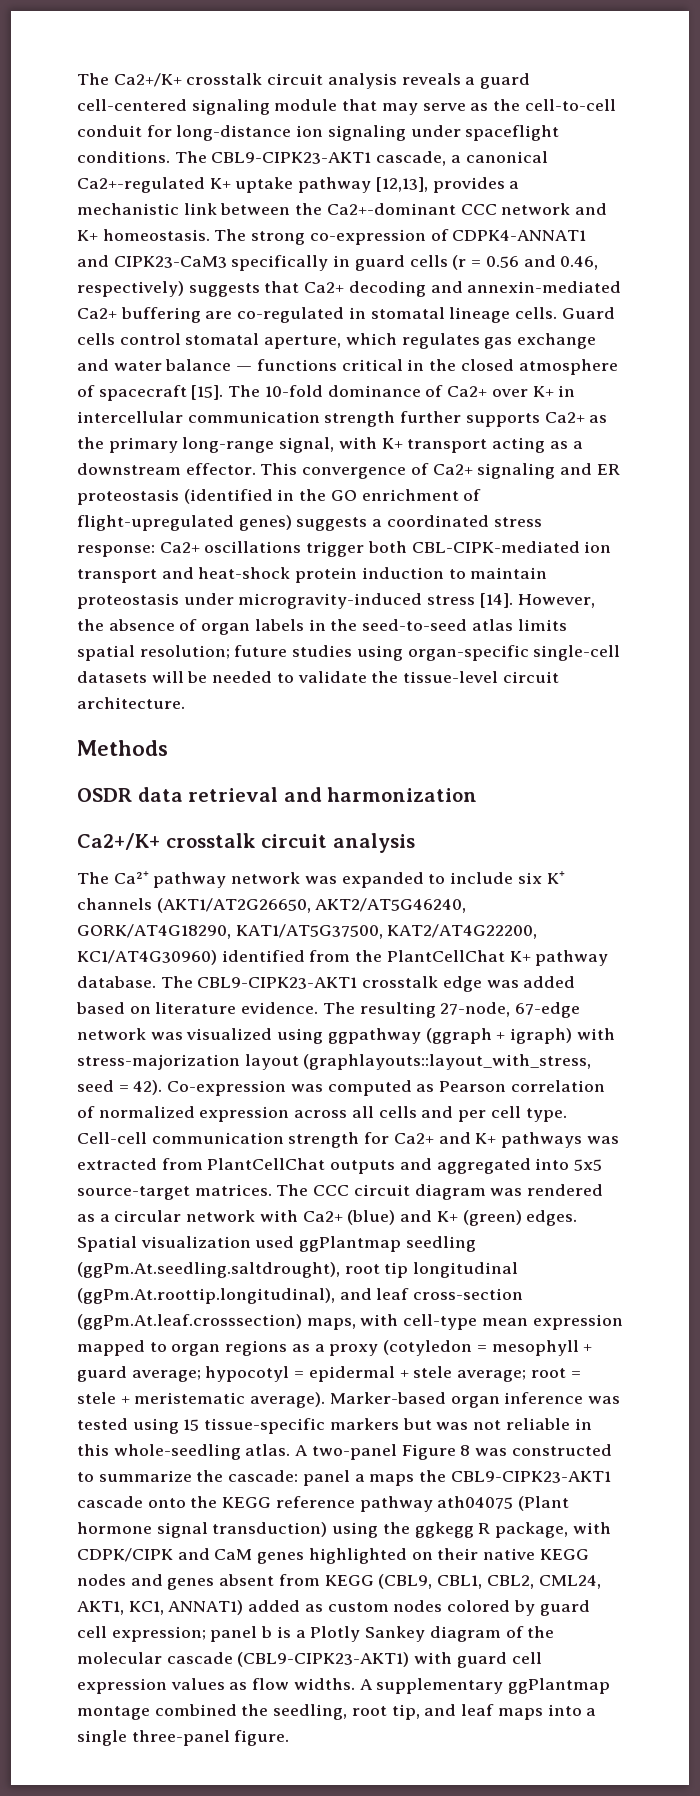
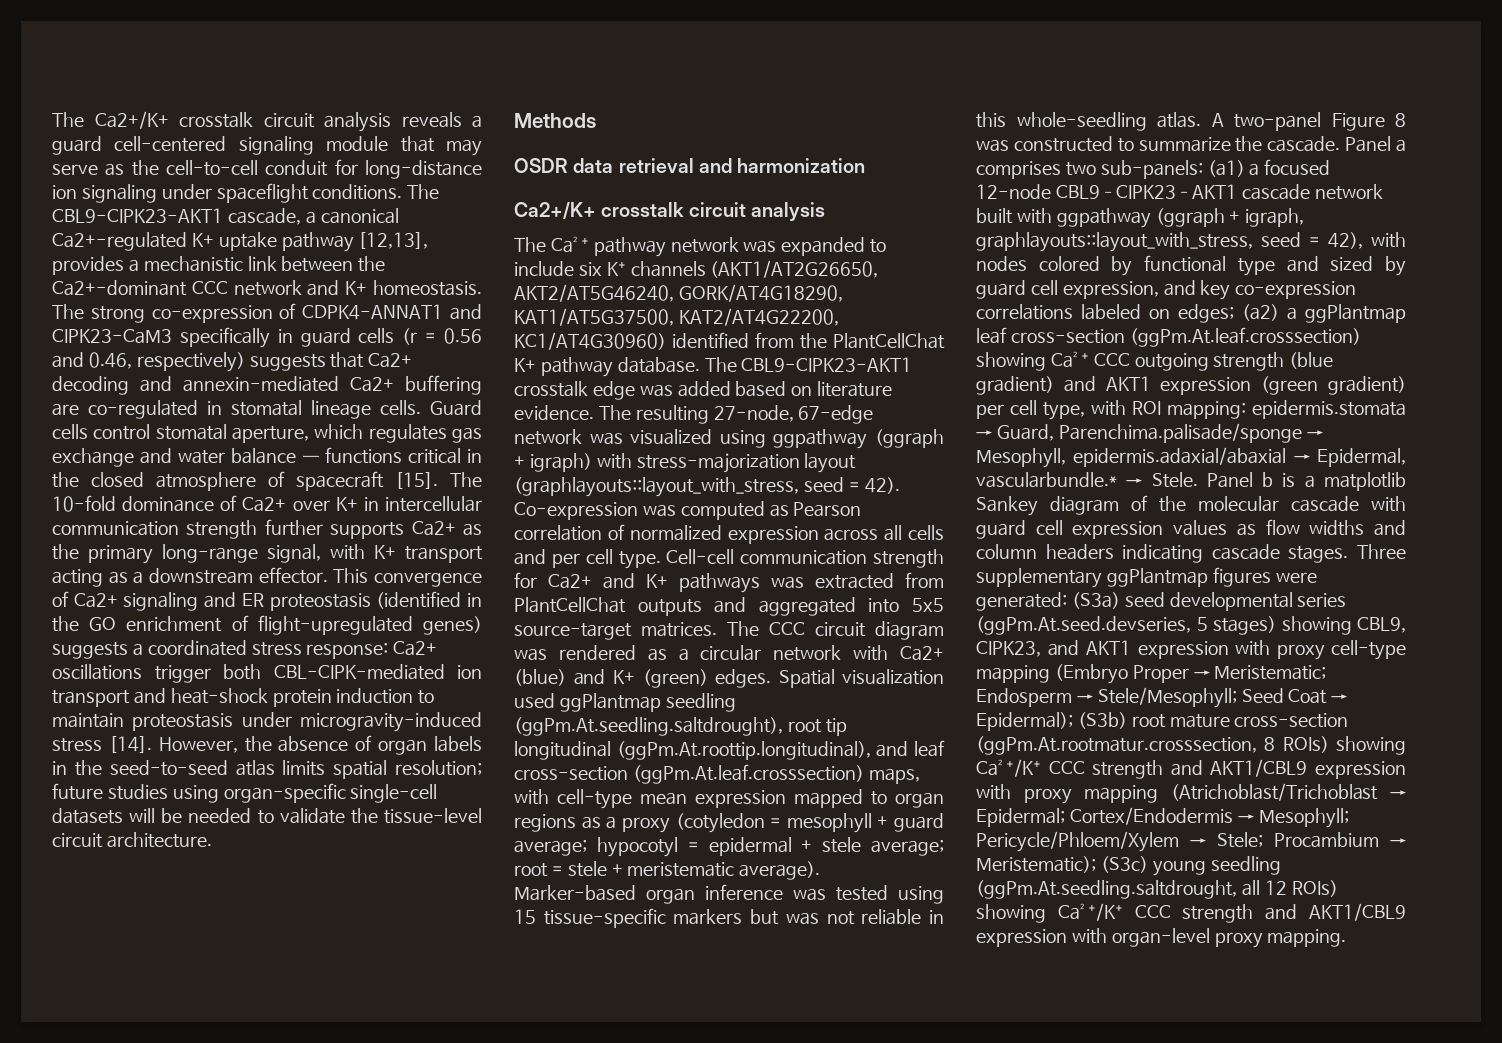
[228,1470,611,1486] [77,1496,570,1512] [77,1522,611,1538] [77,1548,589,1564] [77,1574,601,1590] [77,1600,590,1616] [77,1626,258,1642] cascade: panel a maps the CBL9-CIPK23-AKT1 cascade onto the KEGG reference pathway ath04075 (Plant hormone signal transduction) using the ggkegg R package, with CDPK/CIPK and CaM genes highlighted on their native KEGG nodes and genes absent from KEGG (CBL9, CBL1, CBL2, CML24, AKT1, KC1, ANNAT1) added as custom nodes colored by guard cell expression; panel -> [1267,136,1406,152] [976,159,1331,179] [976,184,1383,200] [976,208,1305,228] [976,232,1406,252] [976,255,1406,276] [976,280,1357,300] [976,304,1407,323] [976,327,1361,347] [976,351,1334,371] [976,376,1406,395] [976,400,1406,420] [976,423,1324,443] [976,447,1406,468] [976,472,1253,488] cascade. Panel a comprises two sub-panels: (a1) a focused 12-node CBL9–CIPK23–AKT1 cascade network built with ggpathway (ggraph + igraph, graphlayouts::layout_with_stress, seed = 42), with nodes colored by functional type and sized by guard cell expression, and key co-expression correlations labeled on edges; (a2) a ggPlantmap leaf cross-section (ggPm.At.leaf.crosssection) showing Ca²⁺ CCC outgoing strength (blue gradient) and AKT1 expression (green gradient) per cell type, with ROI mapping: epidermis.stomata → Guard, Parenchima.palisade/sponge → Mesophyll, epidermis.adaxial/abaxial → Epidermal, vascularbundle.* → Stele. Panel
[310,1626,361,1642] Plotly -> [1324,472,1406,491] matplotlib
[237,1652,410,1667] (CBL9-CIPK23-AKT1) -> (1360, 504) none
[293,1678,611,1694] [77,1704,597,1720] [77,1730,290,1746] widths. A supplementary ggPlantmap montage combined the seedling, root tip, and leaf maps into a single three-panel figure. -> [1309,520,1407,536] [976,544,1406,563] [976,567,1317,588] [976,592,1347,611] [976,616,1406,635] [976,640,1406,660] [976,664,1327,684] [976,687,1349,708] [976,712,1349,731] [976,736,1406,755] [976,759,1406,779] [976,783,1407,804] [976,807,1349,828] [976,831,1407,852] [976,856,1281,876] [976,880,1338,899] [976,903,1406,923] [976,928,1347,948] widths and column headers indicating cascade stages. Three supplementary ggPlantmap figures were generated: (S3a) seed developmental series (ggPm.At.seed.devseries, 5 stages) showing CBL9, CIPK23, and AKT1 expression with proxy cell-type mapping (Embryo Proper → Meristematic; Endosperm → Stele/Mesophyll; Seed Coat → Epidermal); (S3b) root mature cross-section (ggPm.At.rootmatur.crosssection, 8 ROIs) showing Ca²⁺/K⁺ CCC strength and AKT1/CBL9 expression with proxy mapping (Atrichoblast/Trichoblast → Epidermal; Cortex/Endodermis → Mesophyll; Pericycle/Phloem/Xylem → Stele; Procambium → Meristematic); (S3c) young seedling (ggPm.At.seedling.saltdrought, all 12 ROIs) showing Ca²⁺/K⁺ CCC strength and AKT1/CBL9 expression with organ-level proxy mapping.

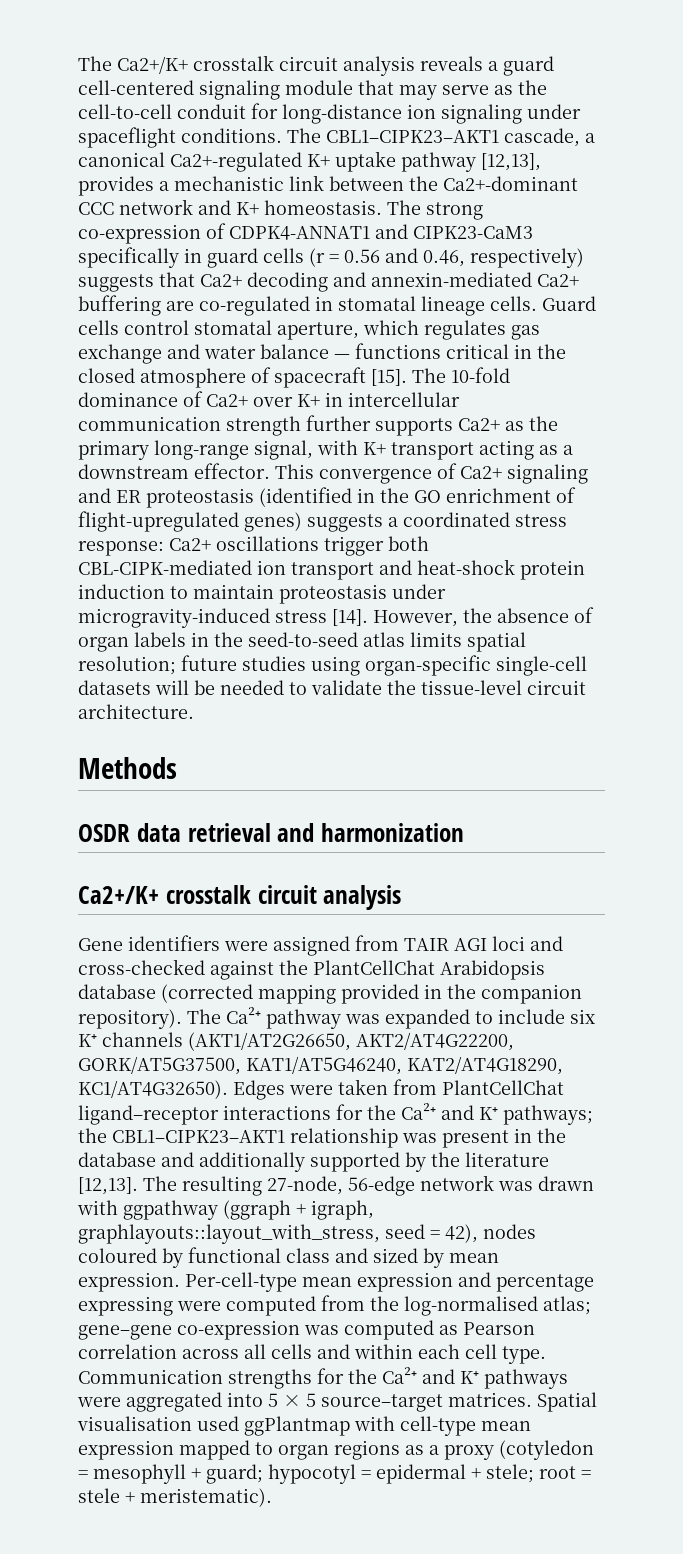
[52,208,223,223] CBL9-CIPK23-AKT1 -> [326,130,499,143] CBL1–CIPK23–AKT1
(825, 211) none -> [78,935,563,956] [78,959,545,980] [78,984,582,1004] [78,1009,182,1029] Gene identifiers were assigned from TAIR AGI loci and cross-checked against the PlantCellChat Arabidopsis database (corrected mapping provided in the companion repository).
[670,237,739,253] network -> (341, 1019) none
[514,284,843,302] [514,308,839,326] [514,332,946,350] [514,357,913,377] [514,381,893,400] [514,405,594,420] AKT2/AT5G46240, GORK/AT4G18290, KAT1/AT5G37500, KAT2/AT4G22200, KC1/AT4G30960) identified from the PlantCellChat K+ pathway database. The CBL9-CIPK23-AKT1 crosstalk edge was added based on literature evidence. -> [356,1032,514,1051] [78,1056,563,1075] [78,1079,564,1100] [78,1103,593,1125] [78,1128,566,1148] [78,1152,549,1172] [78,1177,138,1195] AKT2/AT4G22200, GORK/AT5G37500, KAT1/AT5G46240, KAT2/AT4G18290, KC1/AT4G32650). Edges were taken from PlantCellChat ligand–receptor interactions for the Ca²⁺ and K⁺ pathways; the CBL1–CIPK23–AKT1 relationship was present in the database and additionally supported by the literature [12,13].
[798,405,874,424] [514,429,944,449] [514,453,857,473] [514,477,900,497] [514,502,638,520] 67-edge network was visualized using ggpathway (ggraph + igraph) with stress-majorization layout (graphlayouts::layout_with_stress, seed = 42). Co-expression -> [348,1175,594,1196] [77,1200,374,1220] [78,1224,536,1244] [78,1247,499,1268] [78,1272,594,1292] [78,1295,591,1316] [78,1320,300,1340] 56-edge network was drawn with ggpathway (ggraph + igraph, graphlayouts::layout_with_stress, seed = 42), nodes coloured by functional class and sized by mean expression. Per-cell-type mean expression and percentage expressing were computed from the log-normalised atlas; gene–gene co-expression
[607,524,819,544] of normalized expression -> (177, 1351) none
[551,549,944,569] [514,572,944,593] [514,597,944,616] [514,621,945,640] [514,645,944,661] [514,669,945,688] [514,693,736,712] [514,717,847,736] [514,740,945,760] [514,764,920,784] per cell type. Cell-cell communication strength for Ca2+ and K+ pathways was extracted from PlantCellChat outputs and aggregated into 5x5 source-target matrices. The CCC circuit diagram was rendered as a circular network with Ca2+ (blue) and K+ (green) edges. Spatial visualization used ggPlantmap seedling (ggPm.At.seedling.saltdrought), root tip longitudinal (ggPm.At.roottip.longitudinal), and leaf cross-section (ggPm.At.leaf.crosssection) maps, -> [354,1344,546,1364] [78,1367,568,1389] [77,1392,597,1412] [77,1416,350,1436] within each cell type. Communication strengths for the Ca²⁺ and K⁺ pathways were aggregated into 5 × 5 source–target matrices. Spatial visualisation used ggPlantmap
[894,813,944,832] [514,839,587,856] guard average; -> [206,1464,263,1484] guard;
[822,837,944,856] stele average; -> [486,1464,534,1483] stele;
[627,861,821,880] [514,884,944,904] [514,908,944,928] [976,112,1406,131] [976,136,1406,152] [976,159,1331,179] [976,184,1383,200] [976,208,1305,228] [976,232,1406,252] [976,255,1406,276] [976,280,1357,300] [976,304,1407,323] [976,327,1361,347] [976,351,1334,371] [976,376,1406,395] [976,400,1406,420] [976,423,1324,443] [976,447,1406,468] [976,472,1406,491] [976,495,1406,516] [976,519,1407,539] [976,544,1406,563] [976,567,1317,588] [976,592,1347,611] [976,616,1406,635] [976,640,1406,660] [976,664,1327,684] [976,687,1349,708] [976,712,1349,731] [976,736,1406,755] [976,759,1406,779] [976,783,1407,804] [976,807,1349,828] [976,831,1407,852] [976,856,1281,876] [976,880,1338,899] [976,903,1406,923] [976,928,1347,948] meristematic average). Marker-based organ inference was tested using 15 tissue-specific markers but was not reliable in this whole-seedling atlas. A two-panel Figure 8 was constructed to summarize the cascade. Panel a comprises two sub-panels: (a1) a focused 12-node CBL9–CIPK23–AKT1 cascade network built with ggpathway (ggraph + igraph, graphlayouts::layout_with_stress, seed = 42), with nodes colored by functional type and sized by guard cell expression, and key co-expression correlations labeled on edges; (a2) a ggPlantmap leaf cross-section (ggPm.At.leaf.crosssection) showing Ca²⁺ CCC outgoing strength (blue gradient) and AKT1 expression (green gradient) per cell type, with ROI mapping: epidermis.stomata → Guard, Parenchima.palisade/sponge → Mesophyll, epidermis.adaxial/abaxial → Epidermal, vascularbundle.* → Stele. Panel b is a matplotlib Sankey diagram of the molecular cascade with guard cell expression values as flow widths and column headers indicating cascade stages. Three supplementary ggPlantmap figures were generated: (S3a) seed developmental series (ggPm.At.seed.devseries, 5 stages) showing CBL9, CIPK23, and AKT1 expression with proxy cell-type mapping (Embryo Proper → Meristematic; Endosperm → Stele/Mesophyll; Seed Coat → Epidermal); (S3b) root mature cross-section (ggPm.At.rootmatur.crosssection, 8 ROIs) showing Ca²⁺/K⁺ CCC strength and AKT1/CBL9 expression with proxy mapping (Atrichoblast/Trichoblast → Epidermal; Cortex/Endodermis → Mesophyll; Pericycle/Phloem/Xylem → Stele; Procambium → Meristematic); (S3c) young seedling (ggPm.At.seedling.saltdrought, all 12 ROIs) showing Ca²⁺/K⁺ CCC strength and AKT1/CBL9 expression with organ-level proxy mapping. -> [140,1488,272,1507] meristematic).

